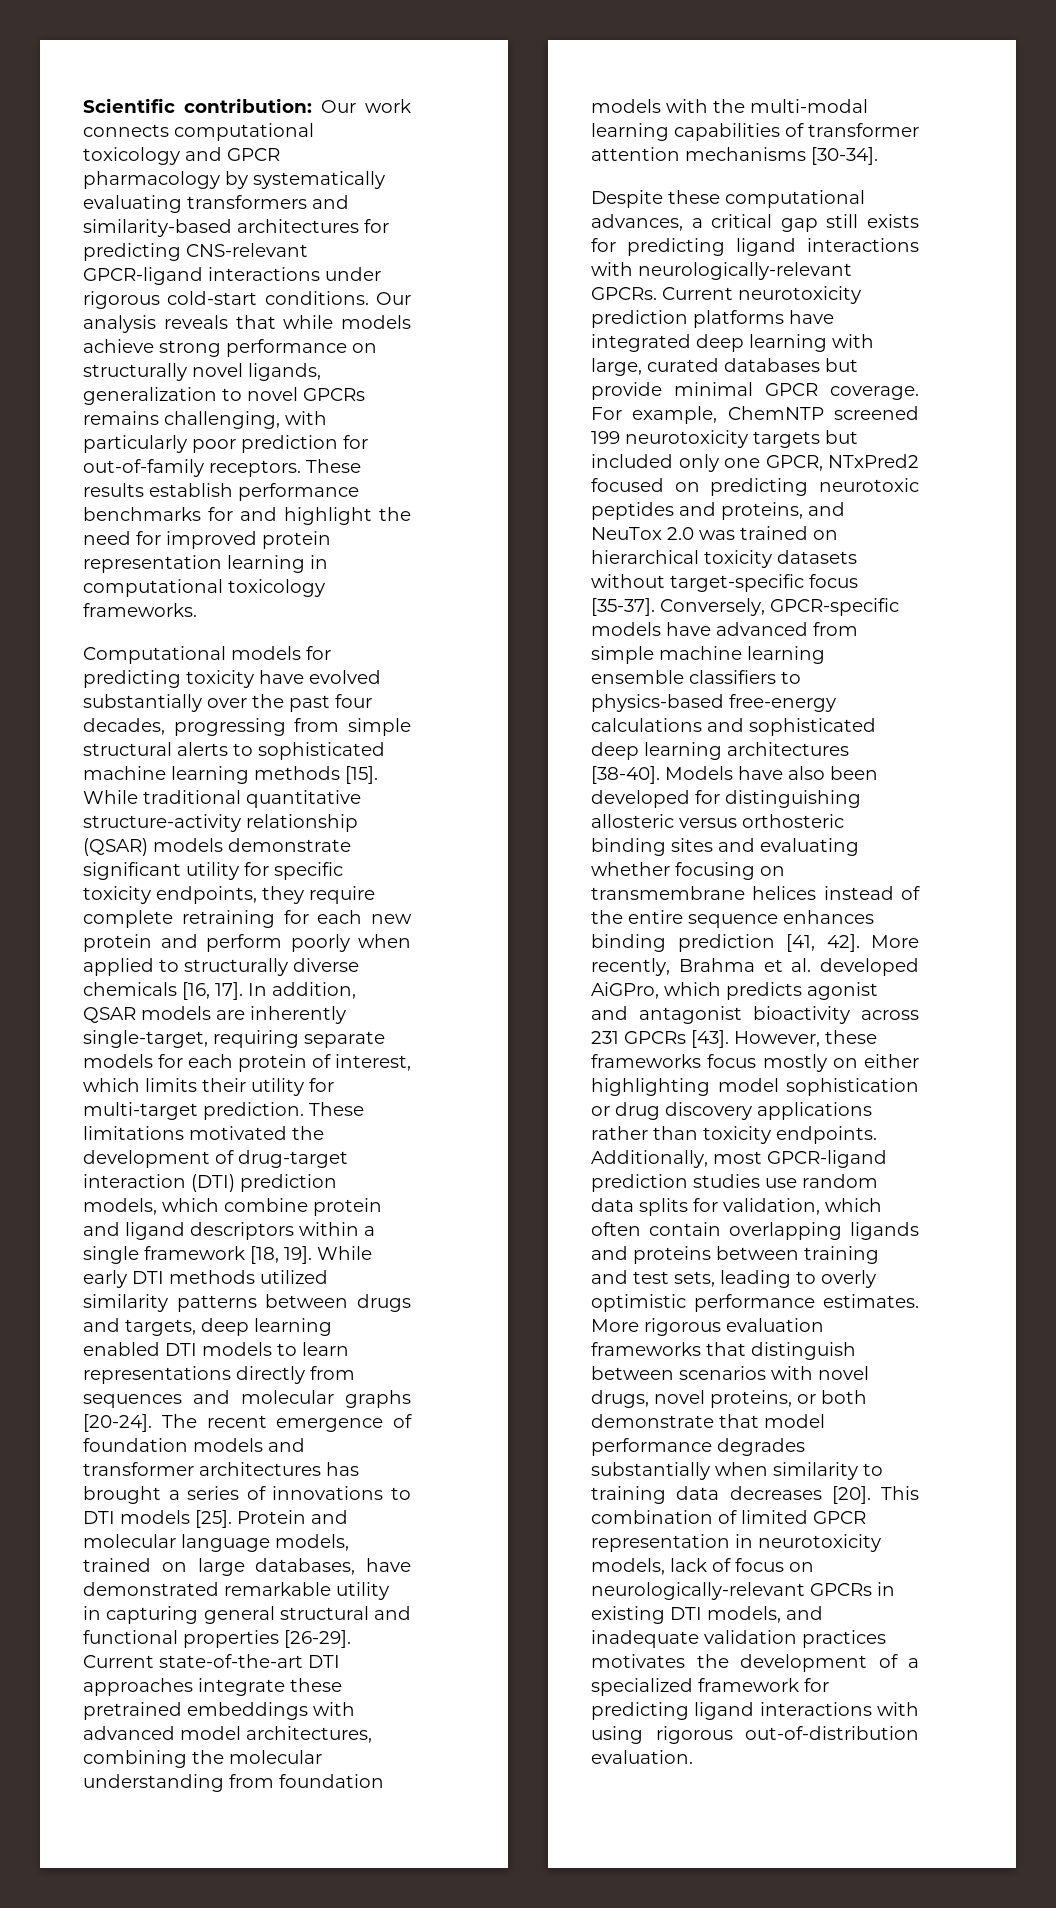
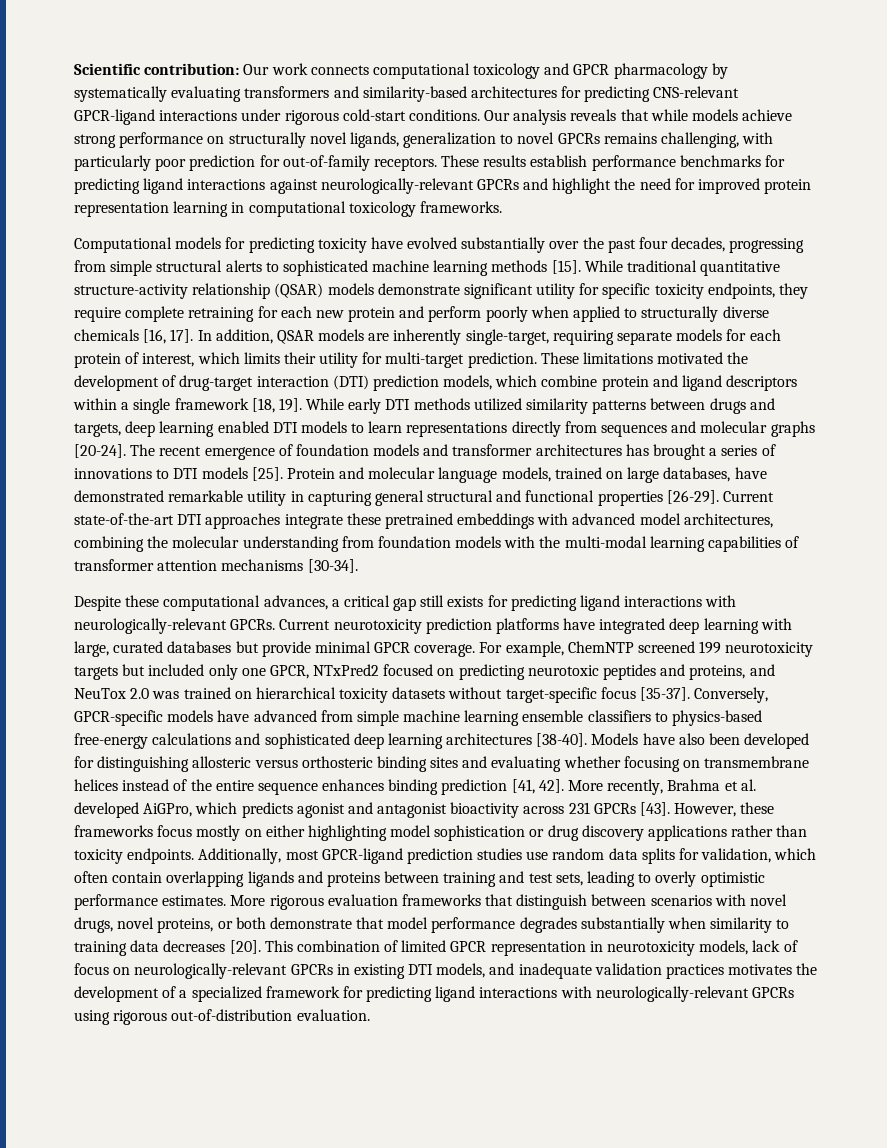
(233, 514) none -> [74,178,519,194] predicting ligand interactions against neurologically-relevant GPCRs
(919, 1709) none -> [595,986,795,1002] neurologically-relevant GPCRs

